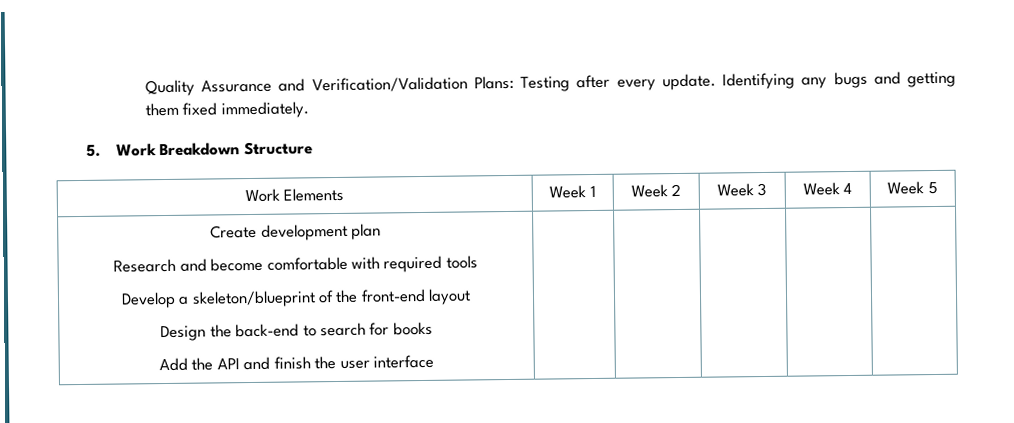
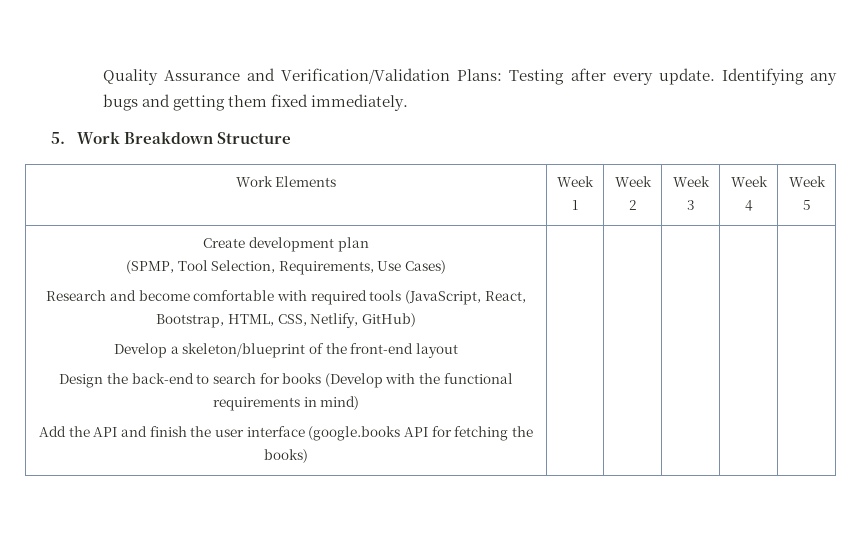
(381, 231) none -> [125,260,447,275] // (SPMP, Tool Selection, Requirements, Use Cases)
(478, 262) none -> [404,290,526,305] [156,313,416,328] (JavaScript, React, Bootstrap, HTML, CSS, Netlify, GitHub)
(433, 328) none -> [324,373,513,388] [212,396,360,411] (Develop with the functional requirements in mind)
(435, 361) none -> [308,426,533,441] [264,449,308,463] (google.books API for fetching the books)

